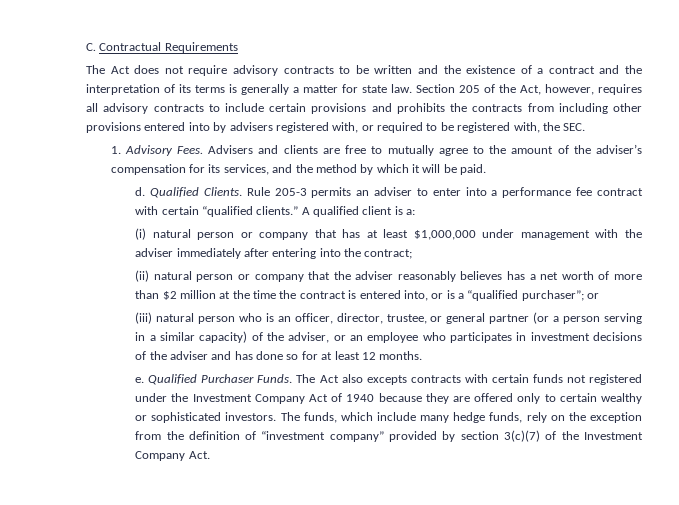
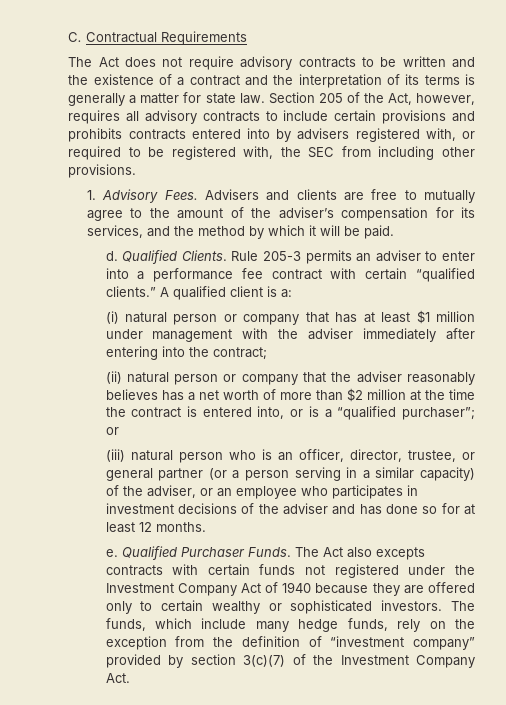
[450,103,642,114] [86,122,142,133] the contracts from including other provisions -> [128,129,186,140] contracts
[563,123,586,131] SEC. -> [308,146,475,160] [68,164,137,178] SEC from including other provisions.
[413,230,476,240] $1,000,000 -> [416,310,476,324] $1 million

